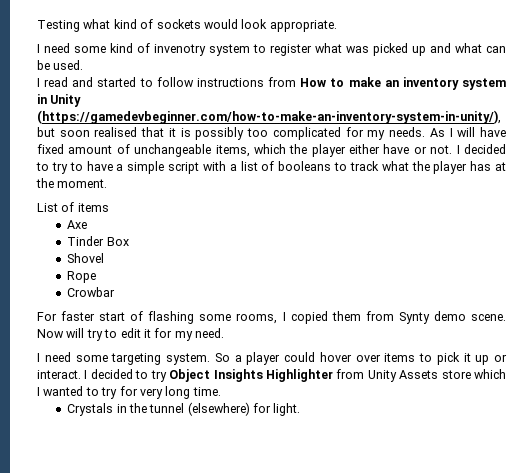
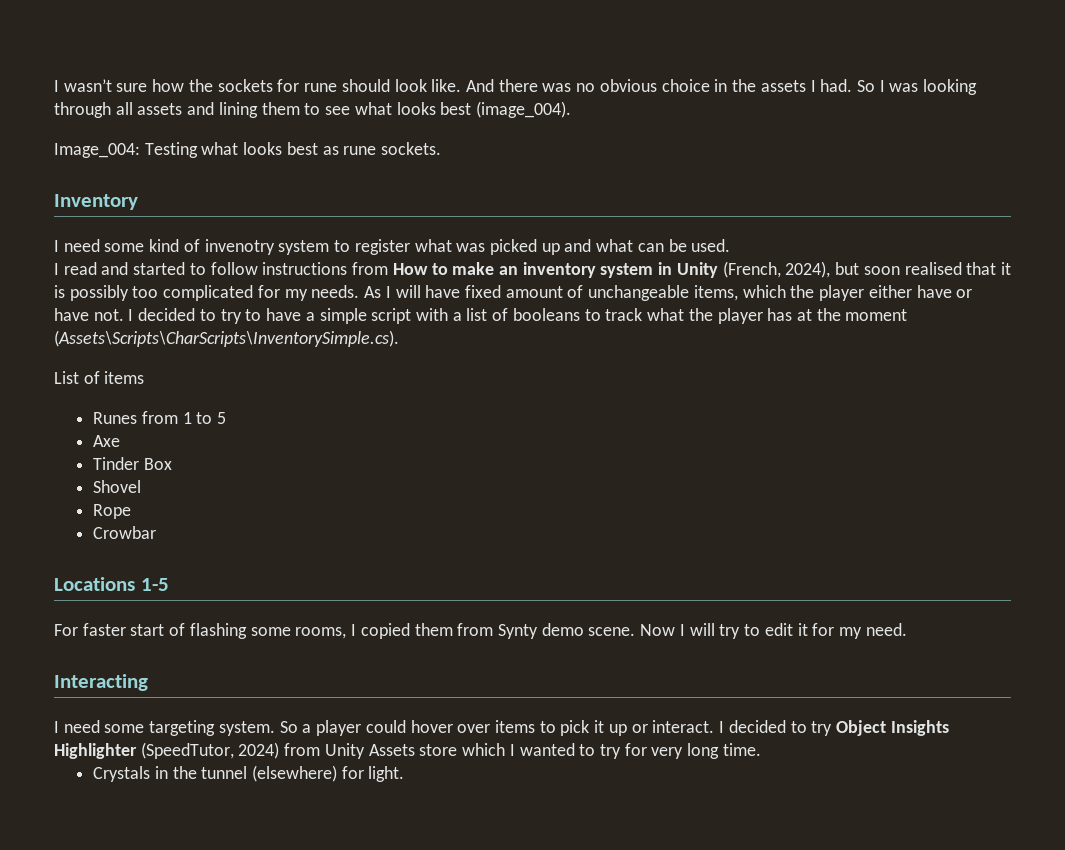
[37,19,337,32] Testing what kind of sockets would look appropriate. -> [54,79,978,95] [54,101,571,118] [54,142,442,158] [54,194,138,210] I wasn’t sure how the sockets for rune should look like. And there was no obvious choice in the assets I had. So I was looking through all assets and lining them to see what looks best (image_004). // Image_004: Testing what looks best as rune sockets. // Inventory
[37,110,501,124] (https://gamedevbeginner.com/how-to-make-an-inventory-system-in-unity/), -> [722,261,831,278] (French, 2024),
(427, 150) none -> [54,308,89,321] have
[57,179,108,188] moment. -> [845,309,908,321] [54,330,399,347] moment (Assets\Scripts\CharScripts\InventorySimple.cs).
(109, 207) none -> [93,411,227,424] // Runes from 1 to 5
(116, 292) none -> [54,577,169,591] // Locations 1-5
(64, 333) none -> [679,624,685,636] I
(224, 333) none -> [54,674,148,691] // Interacting
(333, 375) none -> [140,742,280,759] (SpeedTutor, 2024)

